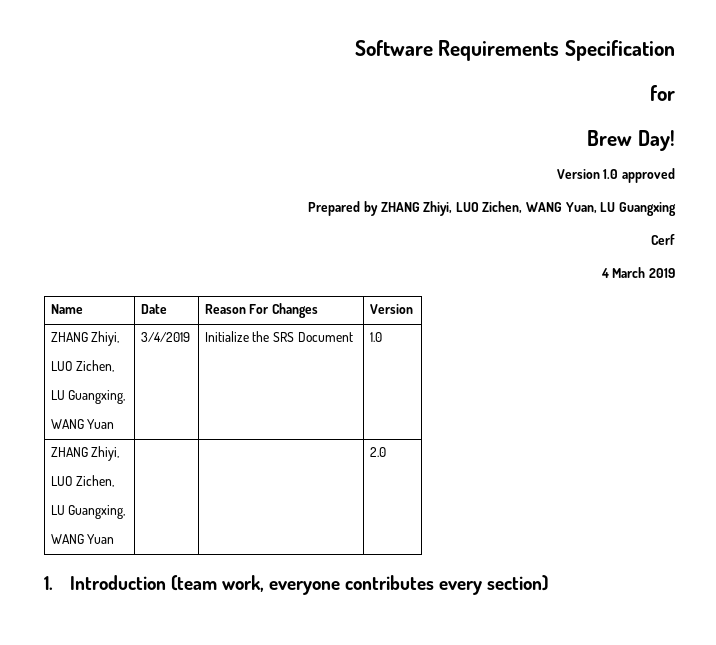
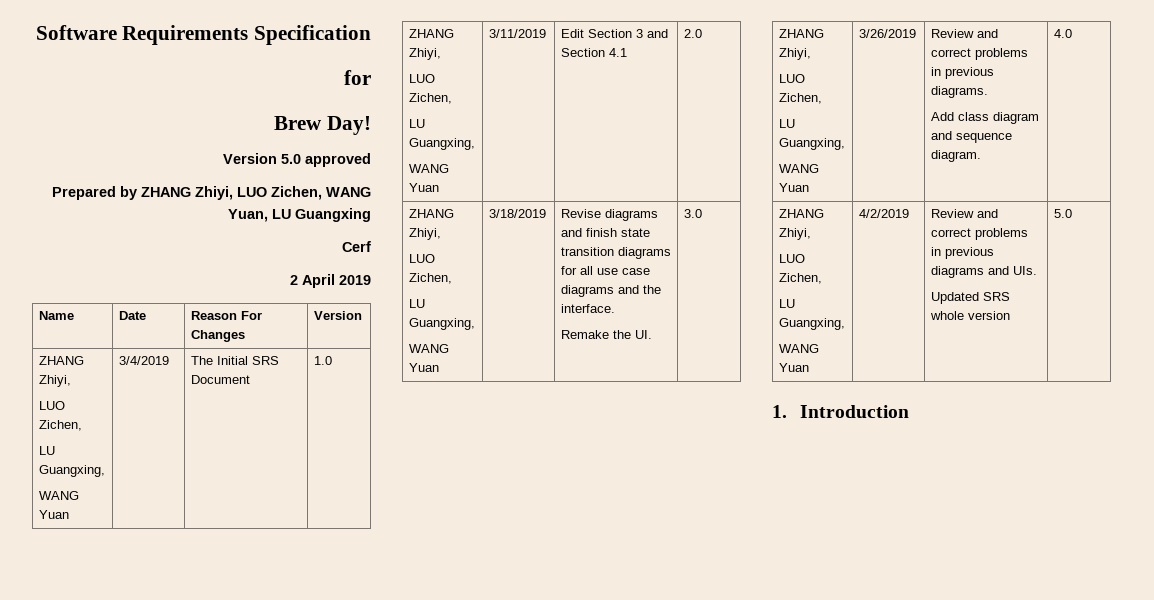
[603,169,619,179] 1.0 -> [281,154,301,164] 5.0
[600,267,646,278] 4 March -> [290,274,335,288] 2 April
[204,331,270,342] Initialize the -> [190,356,248,365] The Initial
[369,447,386,457] [44,575,549,595] | | 2.0 // 1. Introduction (team work, everyone contributes every section) -> [488,29,546,38] [560,29,668,38] [560,48,627,57] [683,29,702,38] [408,209,454,218] [408,228,441,240] [408,254,435,263] [408,273,452,284] [408,299,425,308] [408,318,475,330] [408,344,449,353] [408,363,439,372] [488,209,546,218] [560,209,658,221] [560,228,650,237] [560,247,671,259] [560,266,650,275] [560,285,661,297] [560,304,615,313] [560,330,652,339] [683,209,702,218] [778,29,824,38] [778,48,811,60] [778,74,805,83] [778,93,822,104] [778,119,795,128] [778,138,845,150] [778,164,819,173] [778,183,809,192] [858,29,916,38] [930,29,998,38] [930,48,1028,60] [930,67,994,79] [930,86,988,98] [930,112,1039,124] [930,131,1012,143] [930,150,981,162] [1053,29,1072,38] [778,209,824,218] [778,228,811,240] [778,254,805,263] [778,273,822,284] [778,299,795,308] [778,318,845,330] [778,344,819,353] [778,363,809,372] [858,209,909,218] [930,209,998,218] [930,228,1028,240] [930,247,994,259] [930,266,1037,278] [930,292,1010,304] [929,311,1010,320] [1053,209,1072,218] [772,405,910,418] 3/11/2019 | Edit Section 3 and Section 4.1 | 2.0 // ZHANG Zhiyi, // LUO Zichen, // LU Guangxing, // WANG Yuan | 3/18/2019 | Revise diagrams and finish state transition diagrams for all use case diagrams and the interface. // Remake the UI. | 3.0 // ZHANG Zhiyi, // LUO Zichen, // LU Guangxing, // WANG Yuan | 3/26/2019 | Review and correct problems in previous diagrams. // Add class diagram and sequence diagram. | 4.0 // ZHANG Zhiyi, // LUO Zichen, // LU Guangxing, // WANG Yuan | 4/2/2019 | Review and correct problems in previous diagrams and UIs. // Updated SRS whole version | 5.0 // 1. Introduction

